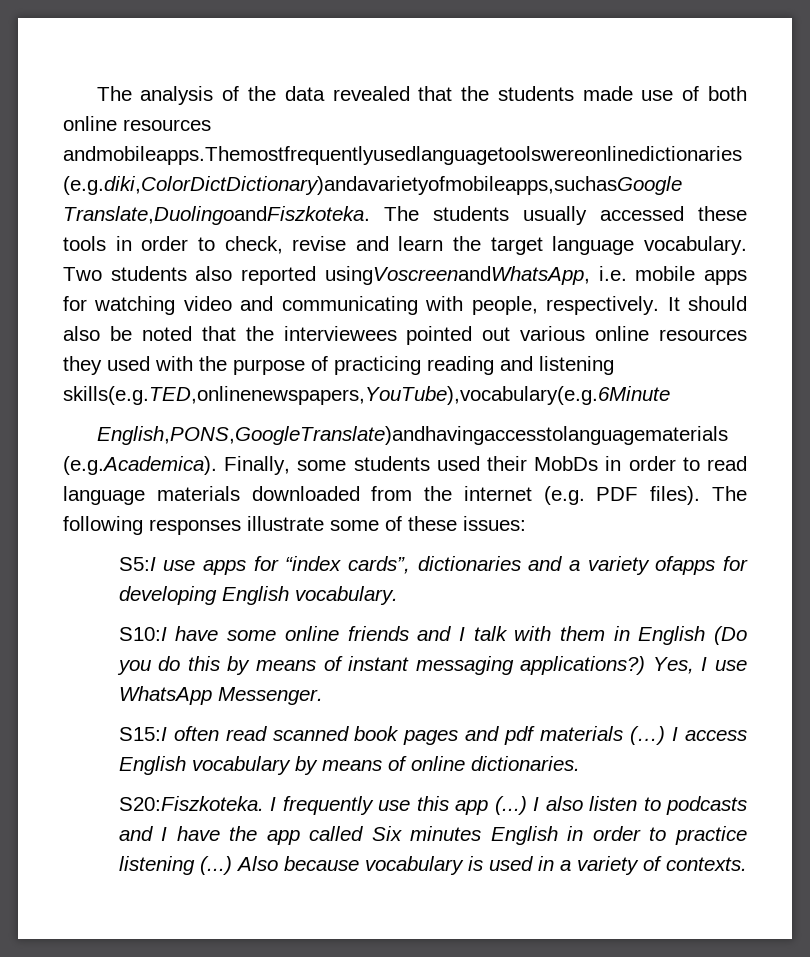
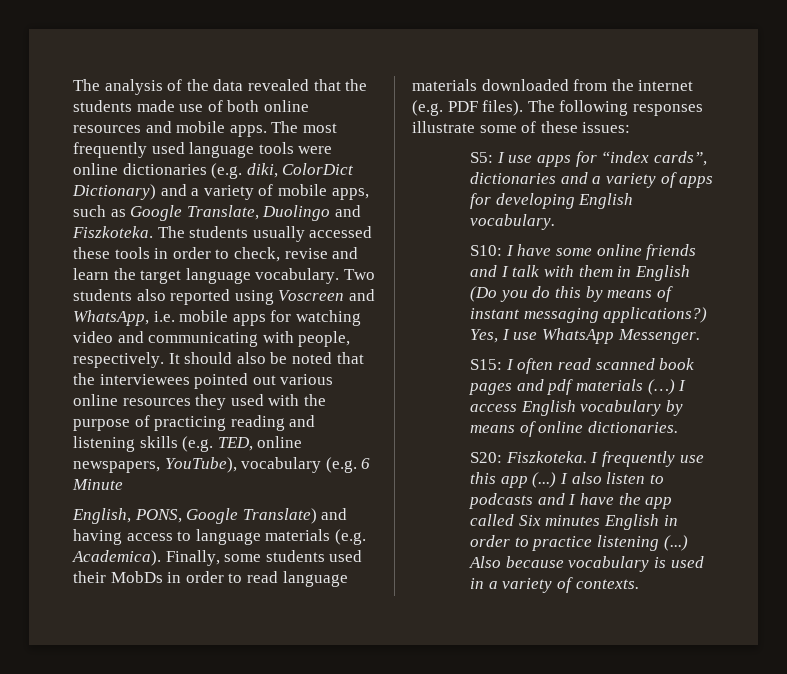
[63,146,742,165] [63,176,682,195] [63,206,370,225] andmobileapps.Themostfrequentlyusedlanguagetoolswereonlinedictionaries (e.g.diki,ColorDictDictionary)andavarietyofmobileapps,suchasGoogle Translate,DuolingoandFiszkoteka. -> [145,121,337,137] [73,142,333,158] [73,163,355,179] [72,184,369,200] [73,205,361,221] [72,226,153,238] and mobile apps. The most frequently used language tools were online dictionaries (e.g. diki, ColorDict Dictionary) and a variety of mobile apps, such as Google Translate, Duolingo and Fiszkoteka.
[324,266,590,285] usingVoscreenandWhatsApp, -> [234,289,375,305] [73,310,149,326] using Voscreen and WhatsApp,
[63,386,670,405] [96,426,728,445] [63,456,217,475] skills(e.g.TED,onlinenewspapers,YouTube),vocabulary(e.g.6Minute // English,PONS,GoogleTranslate)andhavingaccesstolanguagematerials (e.g.Academica). -> [139,436,303,452] [73,457,371,473] [72,479,123,490] [72,508,348,524] [73,529,366,545] [72,550,161,566] skills (e.g. TED, online newspapers, YouTube), vocabulary (e.g. 6 Minute // English, PONS, Google Translate) and having access to language materials (e.g. Academica).
[118,557,156,571] S5:I -> [470,152,505,163] S5: I
[655,556,716,575] ofapps -> [660,172,714,188] of apps
[118,627,167,641] S10:I -> [470,245,514,256] S10: I
[118,727,167,741] S15:I -> [470,359,514,370] S15: I
[118,796,264,811] S20:Fiszkoteka. -> [470,451,587,463] S20: Fiszkoteka.

